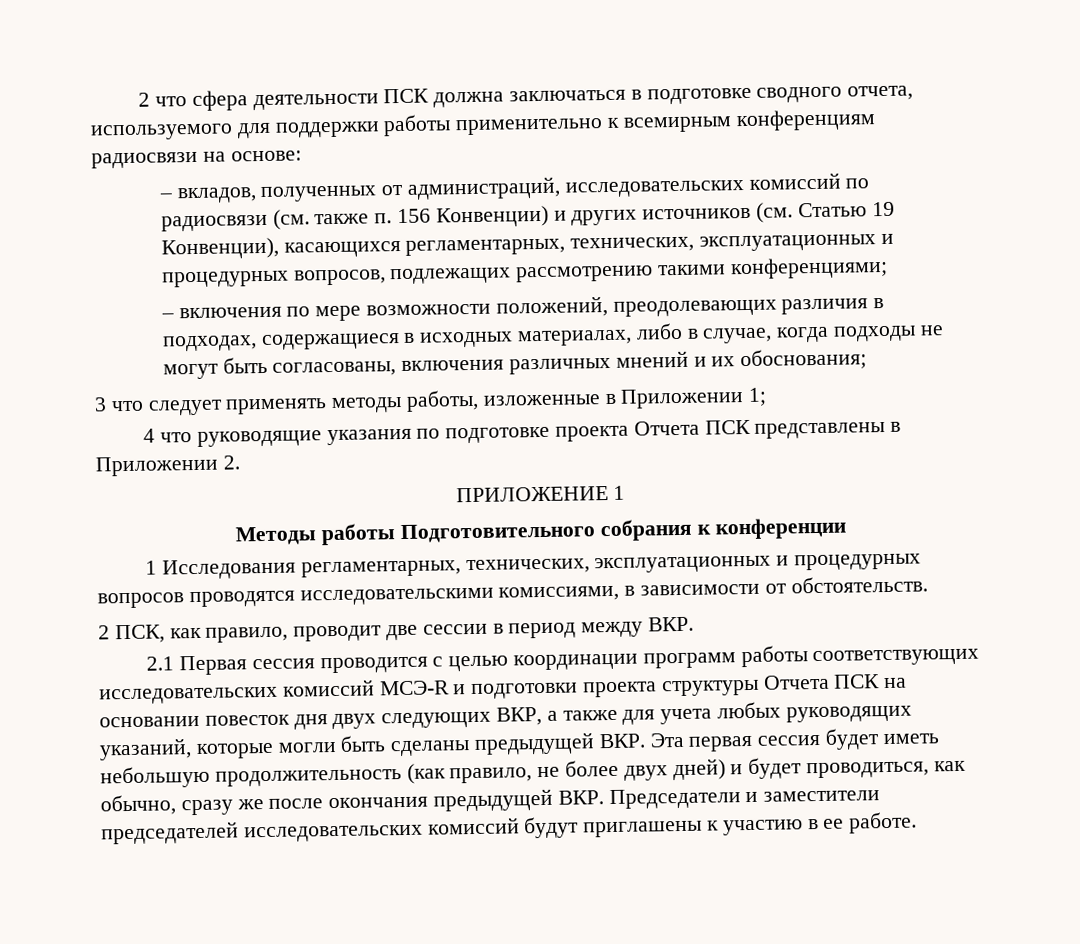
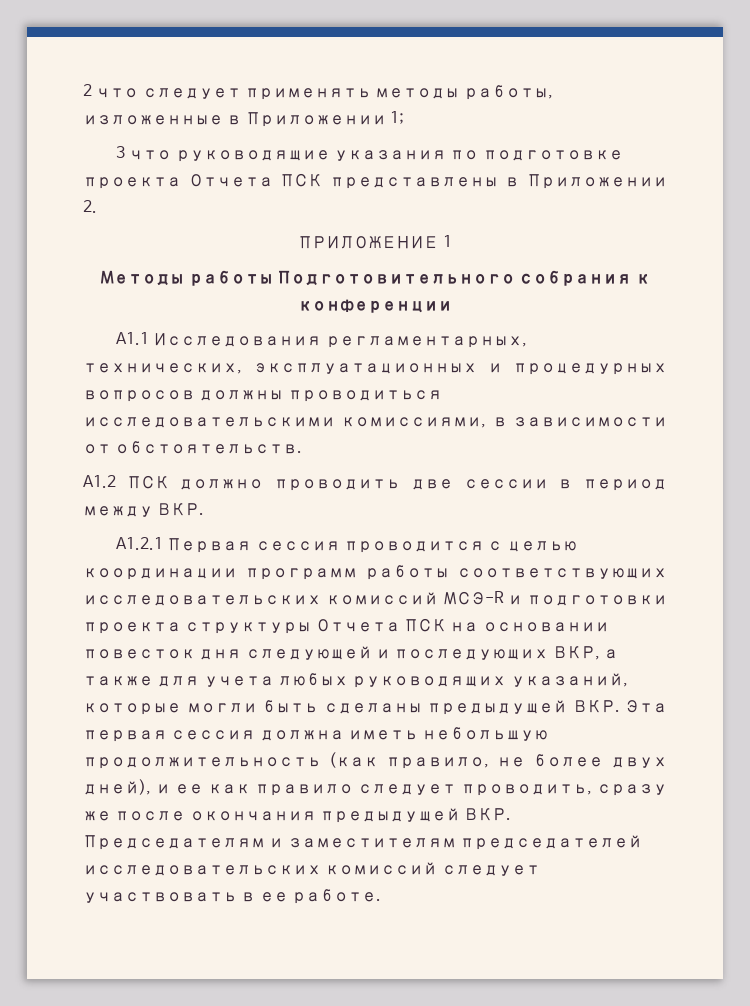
[191,85,914,112] [90,109,876,141] [91,150,302,169] [158,172,870,204] [160,201,895,232] [160,233,894,260] [161,256,888,288] [160,296,885,322] [161,322,944,352] [162,348,868,380] [94,397,144,412] сфера деятельности ПСК должна заключаться в подготовке сводного отчета, используемого для поддержки работы применительно к всемирным конференциям радиосвязи на основе: // – вкладов, полученных от администраций, исследовательских комиссий по радиосвязи (см. также п. 156 Конвенции) и других источников (см. Статью 19 Конвенции), касающихся регламентарных, технических, эксплуатационных и процедурных вопросов, подлежащих рассмотрению такими конференциями; // – включения по мере возможности положений, преодолевающих различия в подходах, содержащиеся в исходных материалах, либо в случае, когда подходы не могут быть согласованы, включения различных мнений и их обоснования; // 3 что -> (139, 93) none
[143,428,156,443] 4 -> [116,146,126,158] 3
[145,560,158,575] 1 -> [116,332,150,345] A1.1
[188,590,295,608] проводятся -> [199,390,442,402] должны проводиться
[98,624,383,644] 2 ПСК, как правило, проводит -> [83,475,401,491] A1.2 ПСК должно проводить
[146,656,175,671] 2.1 -> [116,537,164,550] A1.2.1
[332,711,492,730] двух следующих -> [245,646,549,660] следующей и последующих
[825,728,881,750] будет -> [259,730,344,741] должна
[672,757,966,781] [100,794,176,816] дней) и будет проводиться, как обычно, -> [83,779,592,796] дней), и ее как правило следует проводить,
[608,788,881,810] [101,816,803,845] Председатели и заместители председателей исследовательских комиссий будут приглашены к участию -> [83,835,642,850] [83,862,540,876] [83,892,237,903] Председателям и заместителям председателей исследовательских комиссий следует участвовать

